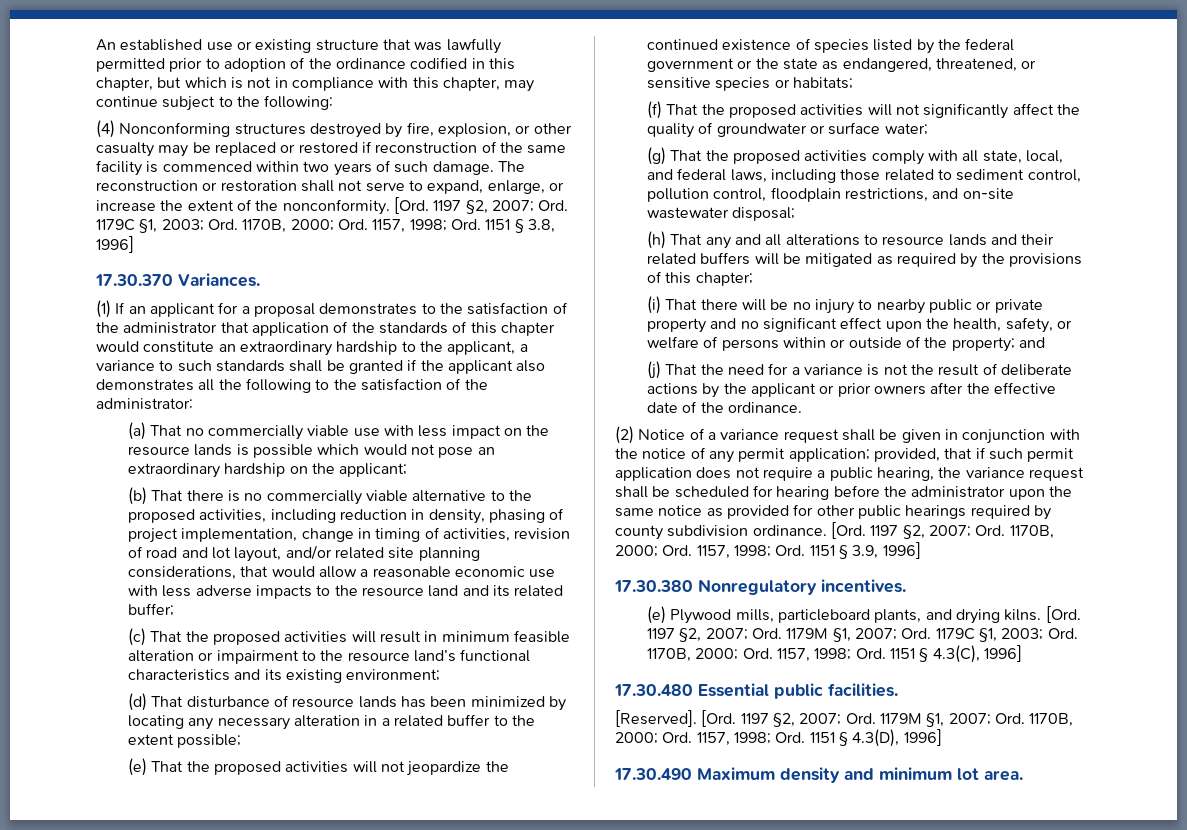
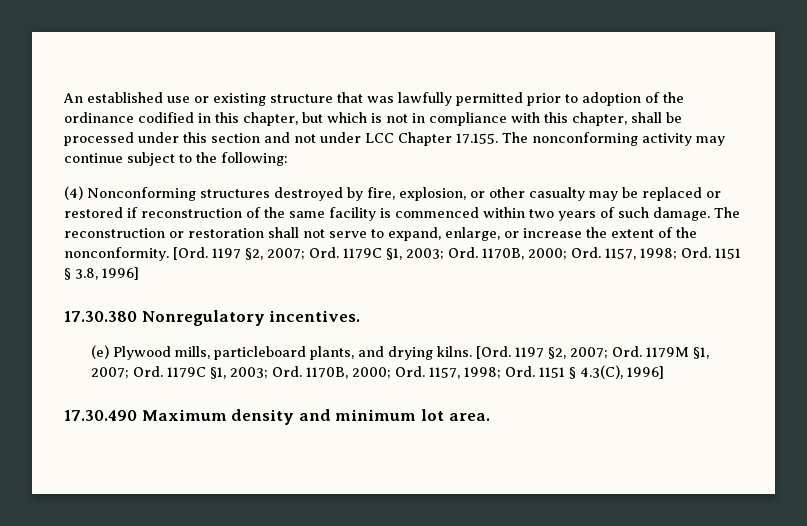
(500, 84) none -> [631,112,682,123] [64,132,692,146] shall be processed under this section and not under LCC Chapter 17.155. The nonconforming activity
[95,273,260,287] [96,300,568,318] [96,321,555,336] [96,341,528,356] [96,359,546,374] [96,378,488,393] [96,398,193,410] [127,422,550,440] [127,444,495,458] [127,463,408,478] [127,487,532,505] [127,508,565,524] [127,527,571,543] [127,545,480,562] [127,566,556,580] [127,585,564,599] [127,603,174,616] [127,628,570,646] [127,649,531,664] [127,669,441,683] [127,693,566,711] [127,714,535,730] [127,734,242,748] [127,758,509,776] [646,38,1015,54] [646,58,1037,72] [646,77,853,91] [646,101,1080,119] [646,122,928,138] [646,147,1063,165] [646,168,1081,183] [646,187,1014,202] [646,207,796,221] [646,231,1055,249] [646,252,1082,268] [646,271,753,286] [646,296,1043,314] [646,317,1072,333] [646,336,1045,352] [646,361,1072,379] [646,382,1056,398] [646,401,802,413] [615,426,1080,444] [615,447,1075,463] [615,467,1084,481] [615,485,1072,500] [615,504,1051,520] [615,522,1054,540] [615,542,921,559] // 17.30.370 Variances. // (1) If an applicant for a proposal demonstrates to the satisfaction of the administrator that application of the standards of this chapter would constitute an extraordinary hardship to the applicant, a variance to such standards shall be granted if the applicant also demonstrates all the following to the satisfaction of the administrator: // (a) That no commercially viable use with less impact on the resource lands is possible which would not pose an extraordinary hardship on the applicant; // (b) That there is no commercially viable alternative to the proposed activities, including reduction in density, phasing of project implementation, change in timing of activities, revision of road and lot layout, and/or related site planning considerations, that would allow a reasonable economic use with less adverse impacts to the resource land and its related buffer; // (c) That the proposed activities will result in minimum feasible alteration or impairment to the resource land’s functional characteristics and its existing environment; // (d) That disturbance of resource lands has been minimized by locating any necessary alteration in a related buffer to the extent possible; // (e) That the proposed activities will not jeopardize the continued existence of species listed by the federal government or the state as endangered, threatened, or sensitive species or habitats; // (f) That the proposed activities will not significantly affect the quality of groundwater or surface water; // (g) That the proposed activities comply with all state, local, and federal laws, including those related to sediment control, pollution control, floodplain restrictions, and on-site wastewater disposal; // (h) That any and all alterations to resource lands and their related buffers will be mitigated as required by the provisions of this chapter; // (i) That there will be no injury to nearby public or private property and no significant effect upon the health, safety, or welfare of persons within or outside of the property; and // (j) That the need for a variance is not the result of deliberate actions by the applicant or prior owners after the effective date of the ordinance. // (2) Notice of a variance request shall be given in conjunction with the notice of any permit application; provided, that if such permit application does not require a public hearing, the variance request shall be scheduled for hearing before the administrator upon the same notice as provided for other public hearings required by county subdivision ordinance. [Ord. 1197 §2, 2007; Ord. 1170B, 2000; Ord. 1157, 1998; Ord. 1151 § 3.9, 1996] -> (139, 273) none
[614,683,898,699] [615,710,1074,727] [615,729,942,747] // 17.30.480 Essential public facilities. // [Reserved]. [Ord. 1197 §2, 2007; Ord. 1179M §1, 2007; Ord. 1170B, 2000; Ord. 1157, 1998; Ord. 1151 § 4.3(D), 1996] -> (664, 372) none

